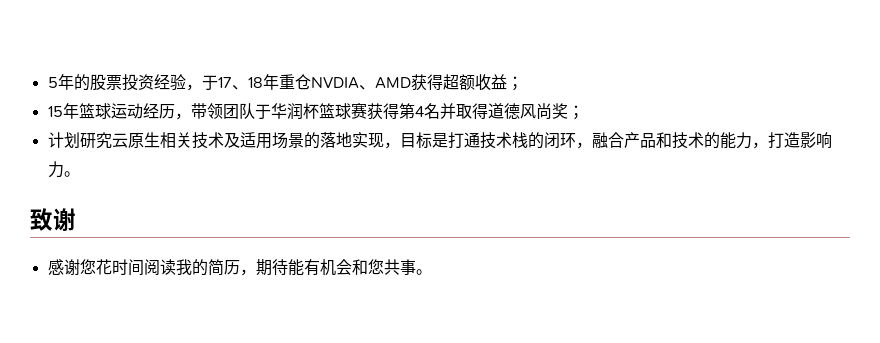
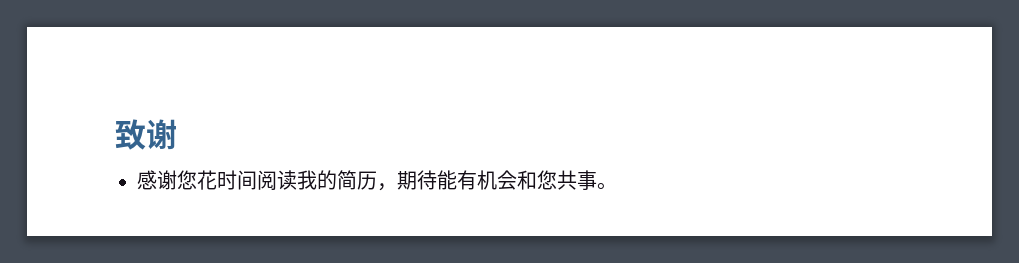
[47,74,523,91] [47,102,584,120] [47,132,832,149] [47,161,80,178] 5年的股票投资经验，于17、18年重仓NVDIA、AMD获得超额收益； // 15年篮球运动经历，带领团队于华润杯篮球赛获得第4名并取得道德风尚奖； // 计划研究云原生相关技术及适用场景的落地实现，目标是打通技术栈的闭环，融合产品和技术的能力，打造影响力。 // -> (115, 134) none

